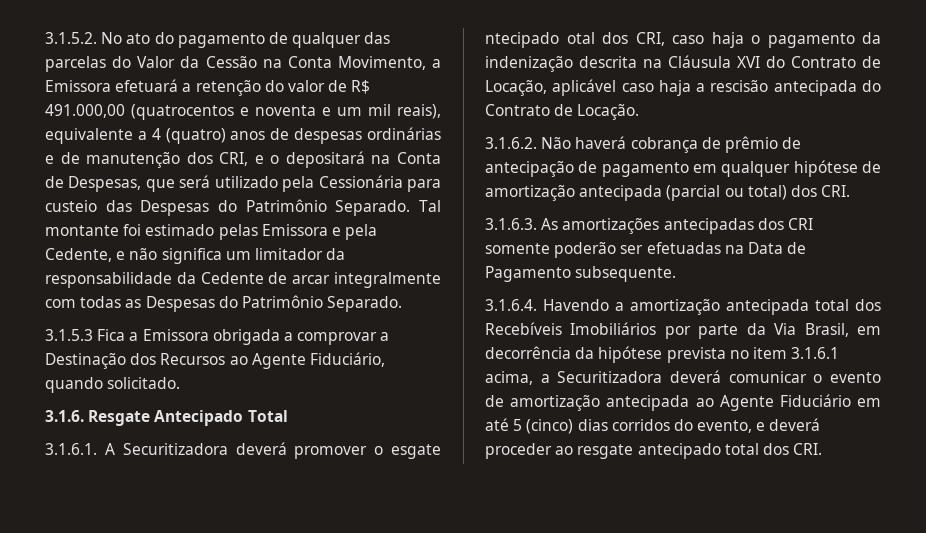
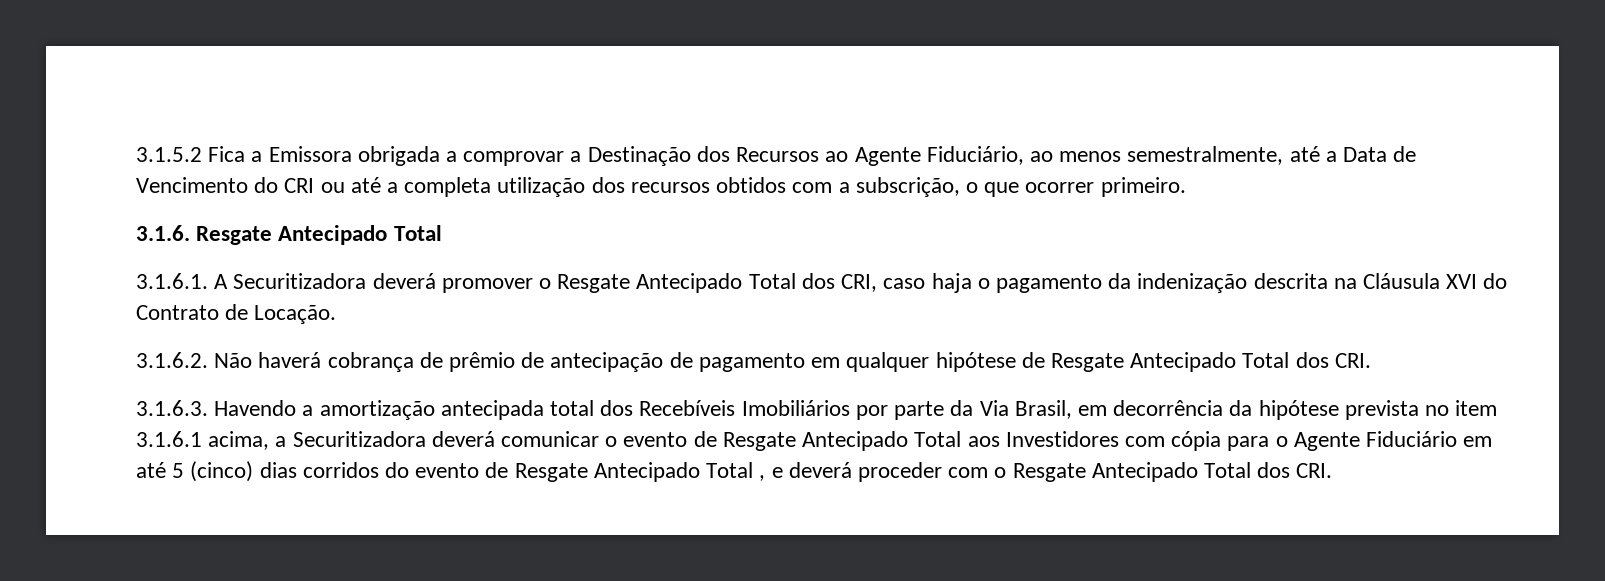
[45,32,391,48] [45,56,441,72] [45,79,371,96] [45,104,441,120] [45,127,441,144] [45,151,441,168] [45,175,441,192] [45,199,441,216] [45,224,378,240] [45,248,346,264] [45,272,442,288] [45,295,403,312] [45,329,93,341] 3.1.5.2. No ato do pagamento de qualquer das parcelas do Valor da Cessão na Conta Movimento, a Emissora efetuará a retenção do valor de R$ 491.000,00 (quatrocentos e noventa e um mil reais), equivalente a 4 (quatro) anos de despesas ordinárias e de manutenção dos CRI, e o depositará na Conta de Despesas, que será utilizado pela Cessionária para custeio das Despesas do Patrimônio Separado. Tal montante foi estimado pelas Emissora e pela Cedente, e não significa um limitador da responsabilidade da Cedente de arcar integralmente com todas as Despesas do Patrimônio Separado. // 3.1.5.3 -> [136,147,202,162] 3.1.5.2
[45,377,181,393] quando solicitado. -> [1029,146,1417,165] [136,177,1186,197] ao menos semestralmente, até a Data de Vencimento do CRI ou até a completa utilização dos recursos obtidos com a subscrição, o que ocorrer primeiro.
[391,444,441,459] [485,32,595,48] esgate ntecipado otal -> [557,273,796,293] Resgate Antecipado Total
[485,79,881,96] [485,104,574,116] Locação, aplicável caso haja a rescisão antecipada do Contrato de -> (249, 312) none
[485,185,851,201] [485,218,813,234] [485,242,807,258] [485,266,677,282] [485,299,537,311] amortização antecipada (parcial ou total) dos CRI. // 3.1.6.3. As amortizações antecipadas dos CRI somente poderão ser efetuadas na Data de Pagamento subsequente. // 3.1.6.4. -> [1050,352,1371,372] [136,400,208,416] Resgate Antecipado Total dos CRI. // 3.1.6.3.
[510,395,714,411] amortização antecipada ao -> [722,431,1288,451] Resgate Antecipado Total aos Investidores com cópia para o
[697,418,821,433] [485,443,759,459] evento, e deverá proceder ao resgate antecipado total -> [415,462,1251,482] evento de Resgate Antecipado Total , e deverá proceder com o Resgate Antecipado Total

